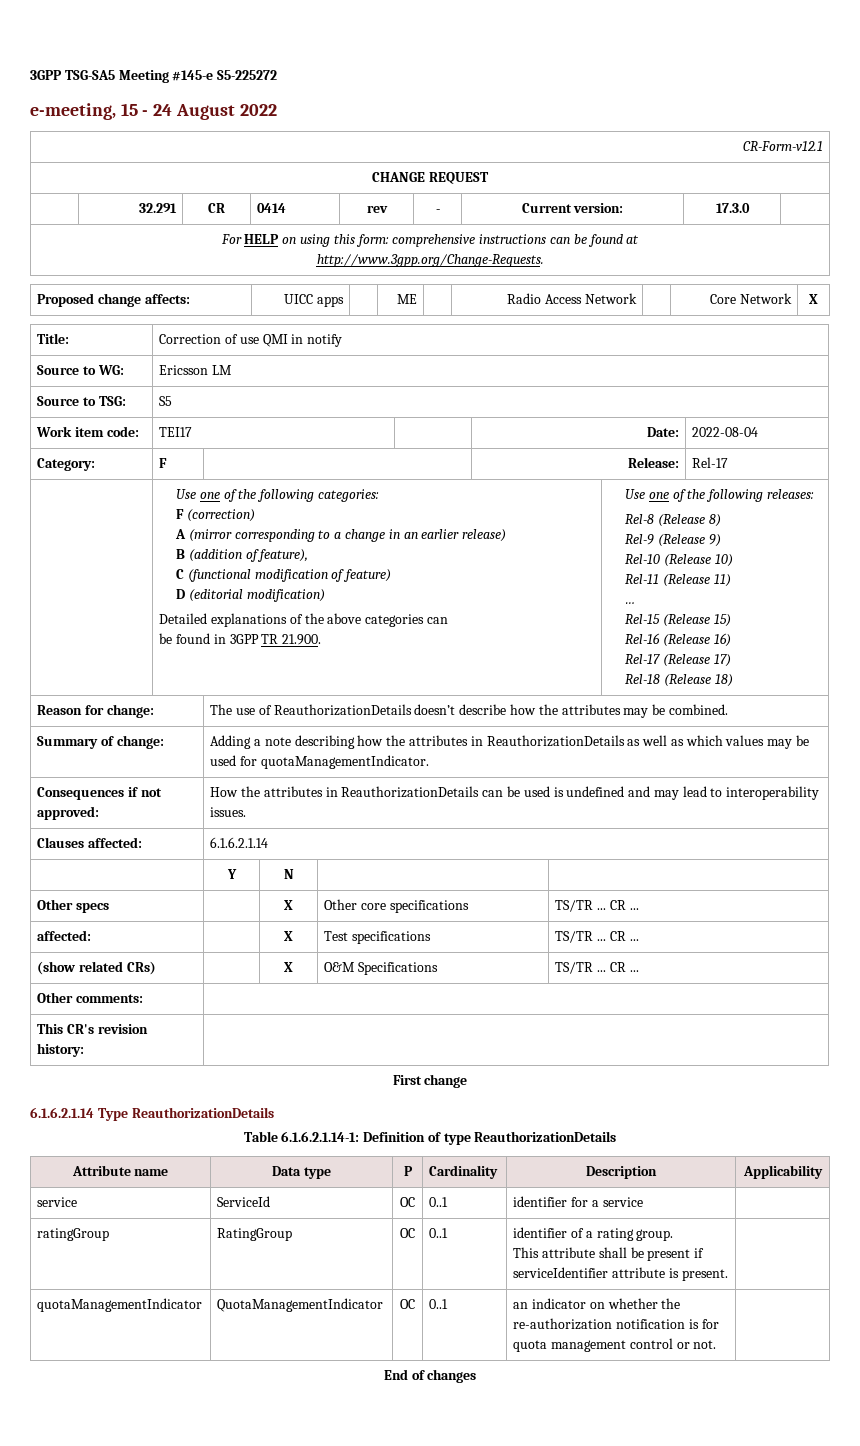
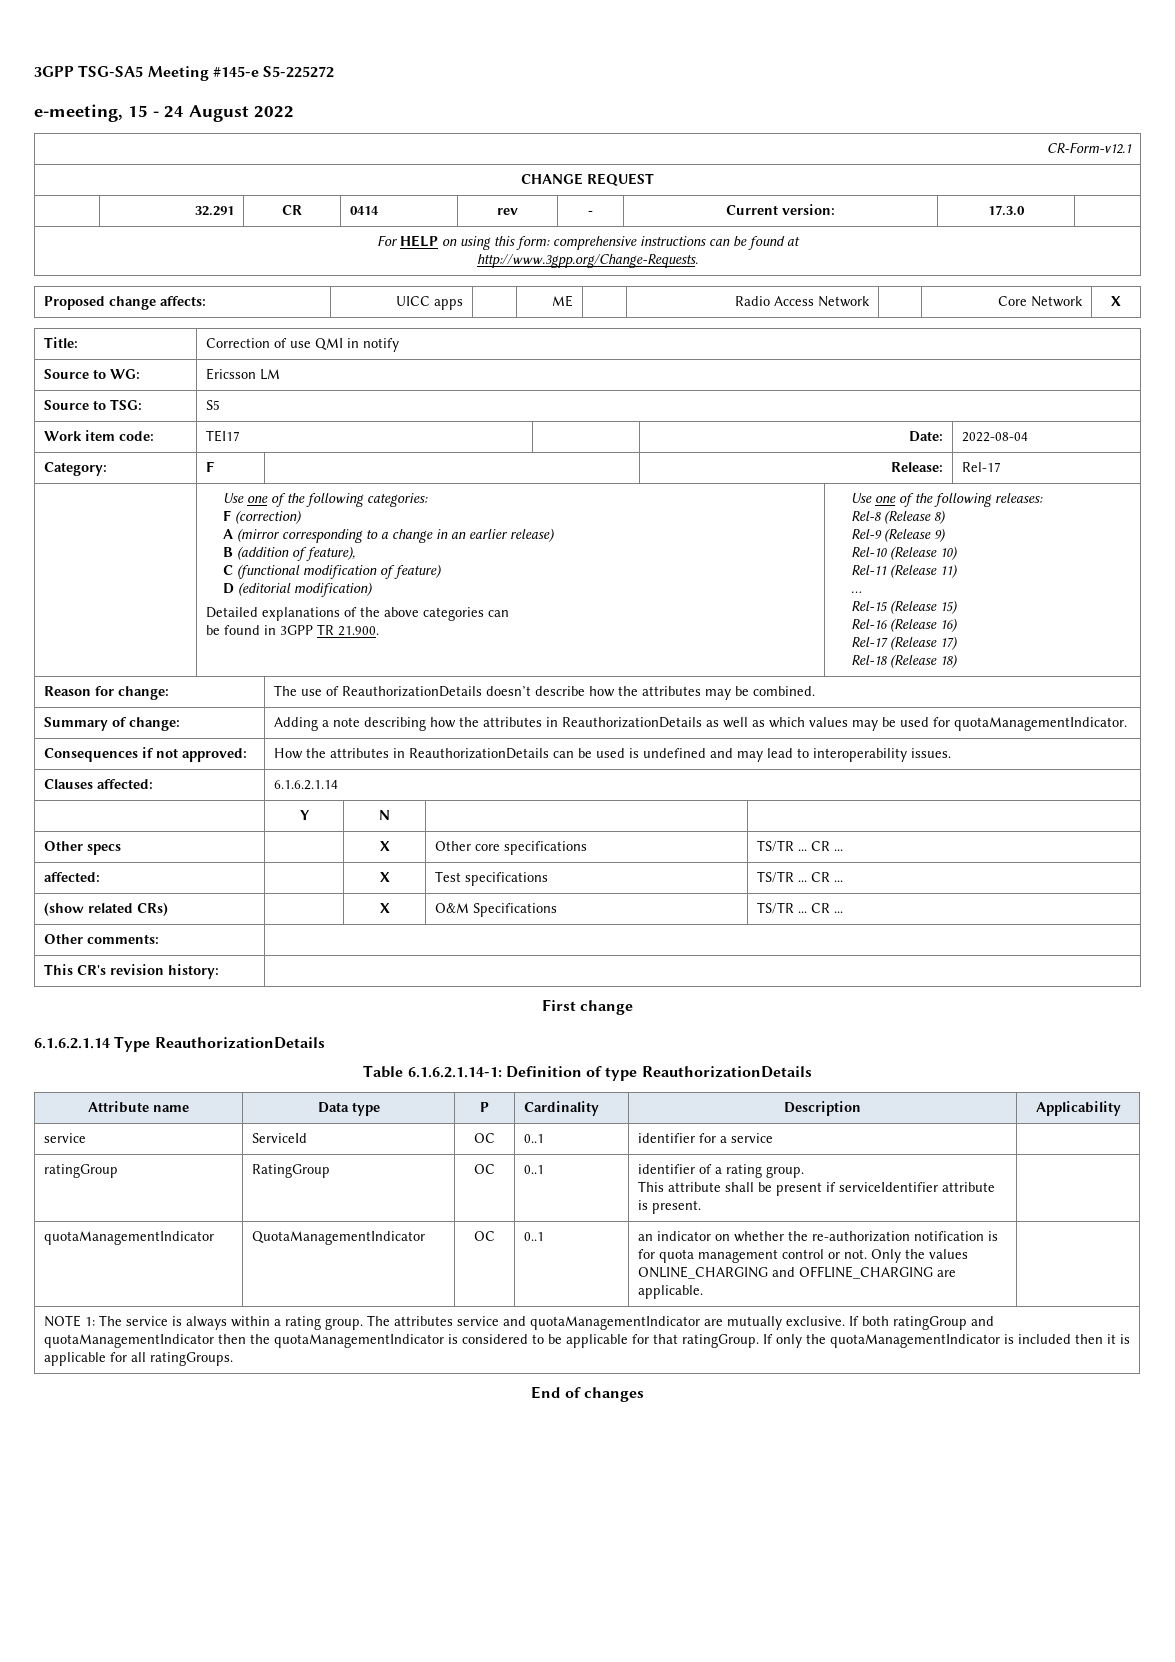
(717, 1344) | -> [870,1249,968,1263] [637,1266,956,1279] [637,1285,703,1299] [43,1315,994,1330] [43,1334,1130,1348] [43,1352,233,1366] Only the values ONLINE_CHARGING and OFFLINE_CHARGING are applicable. | // NOTE 1: The service is always within a rating group. The attributes service and quotaManagementIndicator are mutually exclusive. If both ratingGroup and quotaManagementIndicator then the quotaManagementIndicator is considered to be applicable for that ratingGroup. If only the quotaManagementIndicator is included then it is applicable for all ratingGroups.

